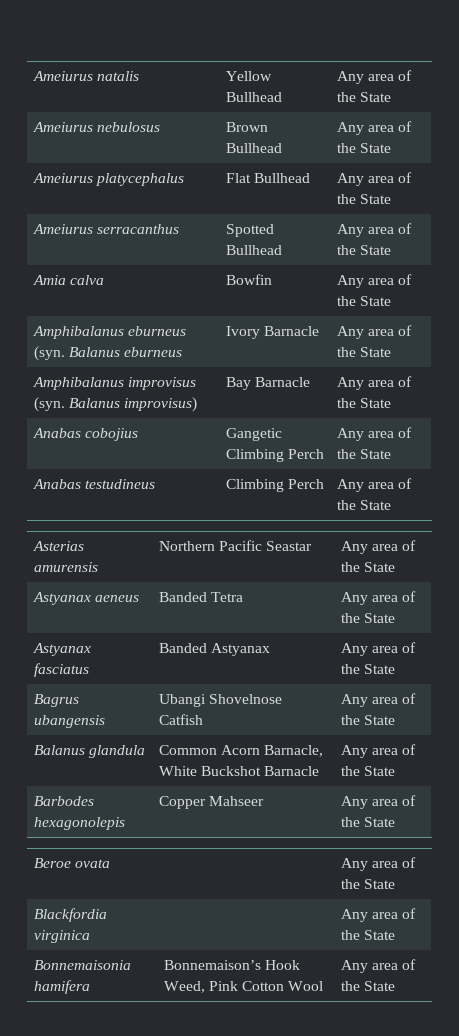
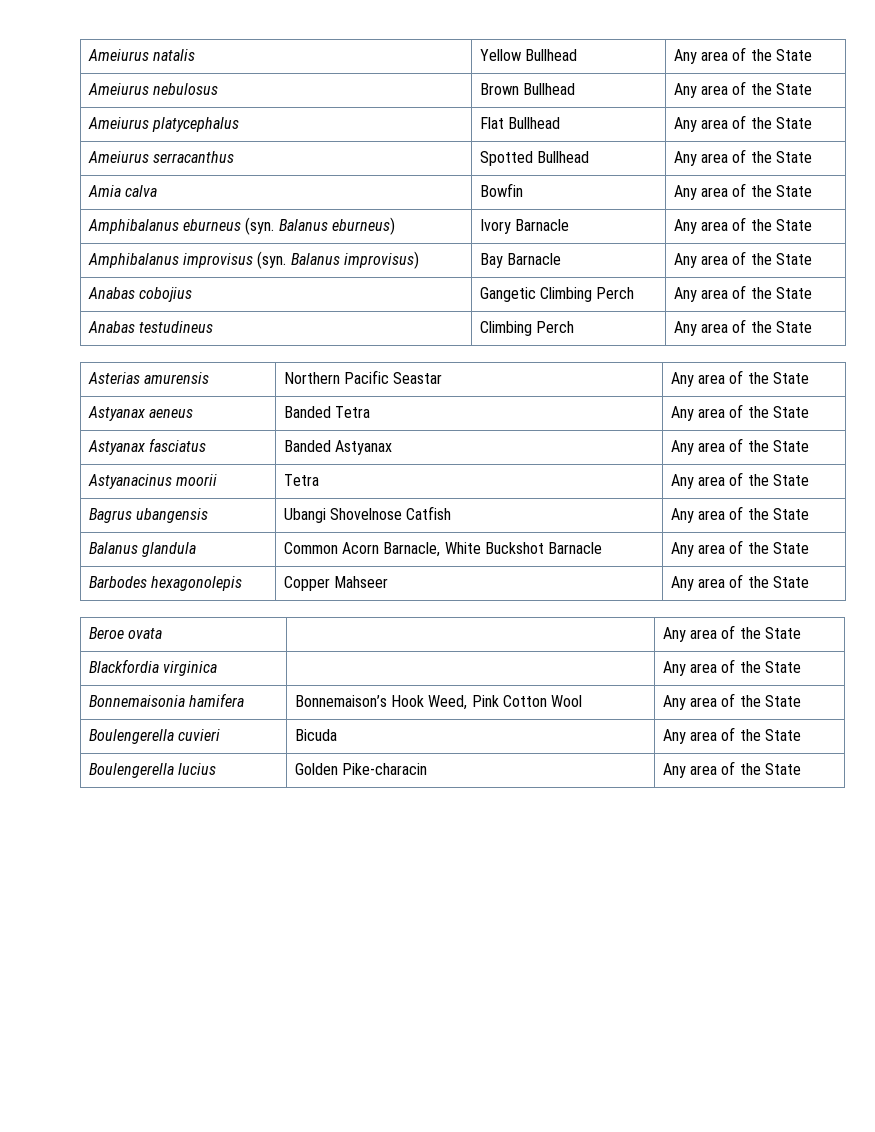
[123,347,182,357] eburneus -> [331,217,395,235] eburneus)
(395, 669) none -> [87,474,217,489] [283,474,319,486] [670,472,809,489] // Astyanacinus moorii | Tetra | Any area of the State
(395, 986) none -> [88,729,220,744] [294,729,337,741] [662,727,801,744] [88,763,216,778] [294,763,427,775] [662,761,801,778] // Boulengerella cuvieri | Bicuda | Any area of the State // Boulengerella lucius | Golden Pike-characin | Any area of the State

